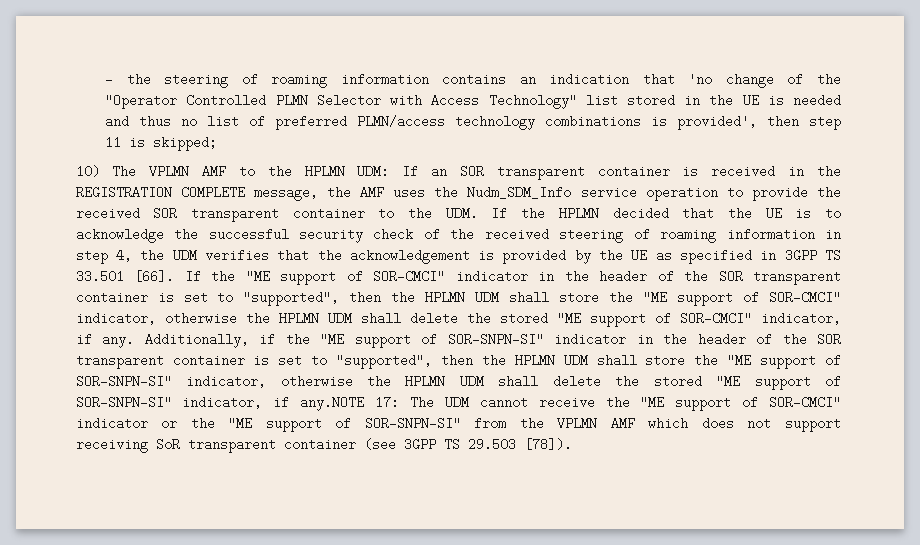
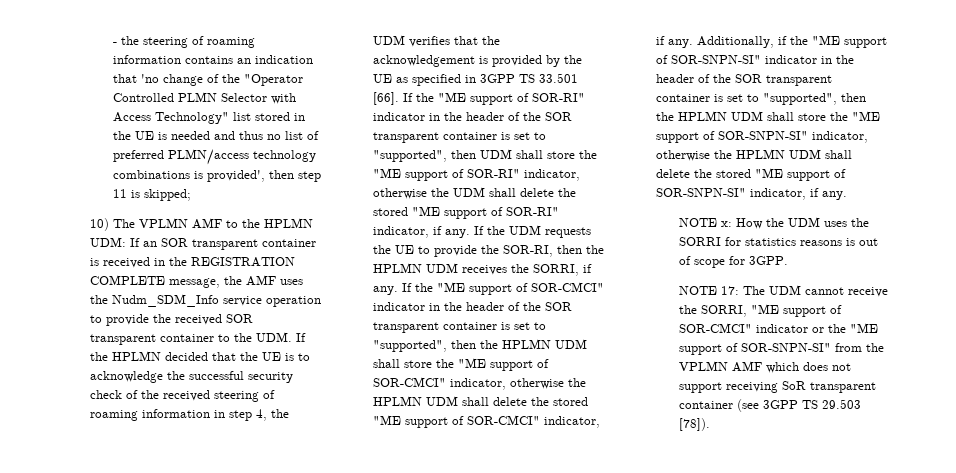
(363, 276) none -> [532,93,586,102] [373,112,573,121] [373,132,547,143] [373,149,598,162] [373,168,581,181] [373,187,577,199] [373,206,560,219] [373,225,592,238] [373,245,605,257] [373,263,593,276] [373,282,529,295] SOR-RI" indicator in the header of the SOR transparent container is set to "supported", then UDM shall store the "ME support of SOR-RI" indicator, otherwise the UDM shall delete the stored "ME support of SOR-RI" indicator, if any. If the UDM requests the UE to provide the SOR-RI, then the HPLMN UDM receives the SORRI, if any. If the "ME support of
[300,396,365,411] any.NOTE -> [822,191,848,200] [678,217,869,229] [678,237,878,246] [678,256,788,268] [678,286,717,295] any. // NOTE x: How the UDM uses the SORRI for statistics reasons is out of scope for 3GPP. // NOTE
(630, 402) none -> [700,305,747,317] SORRI,

